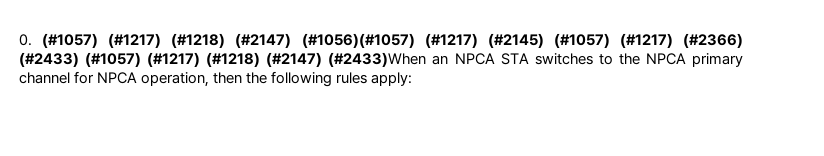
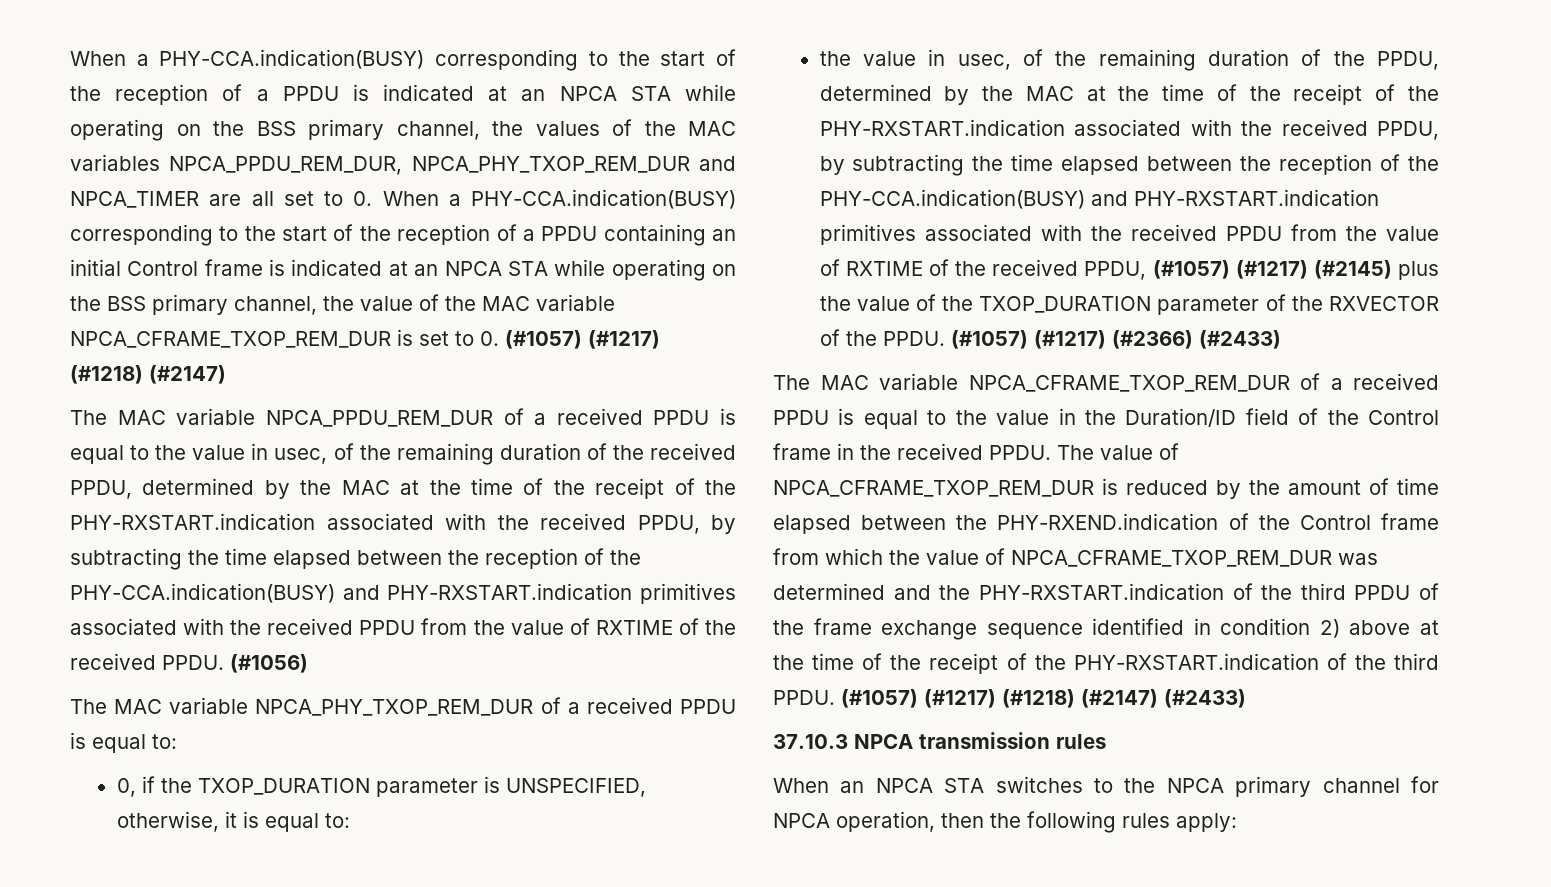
(19, 40) none -> [70,49,736,71] [70,84,736,105] [70,119,736,141] [70,154,736,175] [70,189,736,209] [70,224,737,246] [70,259,737,281] [70,294,615,315] [70,329,474,348] When a PHY-CCA.indication(BUSY) corresponding to the start of the reception of a PPDU is indicated at an NPCA STA while operating on the BSS primary channel, the values of the MAC variables NPCA_PPDU_REM_DUR, NPCA_PHY_TXOP_REM_DUR and NPCA_TIMER are all set to 0. When a PHY-CCA.indication(BUSY) corresponding to the start of the reception of a PPDU containing an initial Control frame is indicated at an NPCA STA while operating on the BSS primary channel, the value of the MAC variable NPCA_CFRAME_TXOP_REM_DUR is set to
[301,33,744,48] [19,52,427,67] (#1056)(#1057) (#1217) (#2145) (#1057) (#1217) (#2366) (#2433) (#1057) (#1217) (#1218) (#2147) (#2433)When -> [70,408,736,427] [70,443,736,465] [70,478,736,499] [70,513,736,534] [70,548,641,570] [70,583,736,604] [70,618,736,635] [70,653,308,673] [70,697,736,716] [70,732,177,753] [116,776,646,797] [116,811,350,832] [819,49,1439,71] [819,84,1439,105] [819,119,1439,140] [819,154,1439,176] [819,189,1379,209] [819,224,1439,245] [819,259,1439,280] [819,294,1439,315] [819,329,1281,349] [773,373,1439,392] [773,408,1439,429] [773,443,1179,460] [773,478,1439,499] [773,513,1439,534] [773,548,1378,567] [773,583,1439,600] [773,618,1439,640] [773,653,1439,674] [773,689,1246,708] [773,732,1106,749] [773,778,829,793] // The MAC variable NPCA_PPDU_REM_DUR of a received PPDU is equal to the value in usec, of the remaining duration of the received PPDU, determined by the MAC at the time of the receipt of the PHY-RXSTART.indication associated with the received PPDU, by subtracting the time elapsed between the reception of the PHY-CCA.indication(BUSY) and PHY-RXSTART.indication primitives associated with the received PPDU from the value of RXTIME of the received PPDU. (#1056) // The MAC variable NPCA_PHY_TXOP_REM_DUR of a received PPDU is equal to: // 0, if the TXOP_DURATION parameter is UNSPECIFIED, otherwise, it is equal to: // the value in usec, of the remaining duration of the PPDU, determined by the MAC at the time of the receipt of the PHY-RXSTART.indication associated with the received PPDU, by subtracting the time elapsed between the reception of the PHY-CCA.indication(BUSY) and PHY-RXSTART.indication primitives associated with the received PPDU from the value of RXTIME of the received PPDU, (#1057) (#1217) (#2145) plus the value of the TXOP_DURATION parameter of the RXVECTOR of the PPDU. (#1057) (#1217) (#2366) (#2433) // The MAC variable NPCA_CFRAME_TXOP_REM_DUR of a received PPDU is equal to the value in the Duration/ID field of the Control frame in the received PPDU. The value of NPCA_CFRAME_TXOP_REM_DUR is reduced by the amount of time elapsed between the PHY-RXEND.indication of the Control frame from which the value of NPCA_CFRAME_TXOP_REM_DUR was determined and the PHY-RXSTART.indication of the third PPDU of the frame exchange sequence identified in condition 2) above at the time of the receipt of the PHY-RXSTART.indication of the third PPDU. (#1057) (#1217) (#1218) (#2147) (#2433) // 37.10.3 NPCA transmission rules // When

